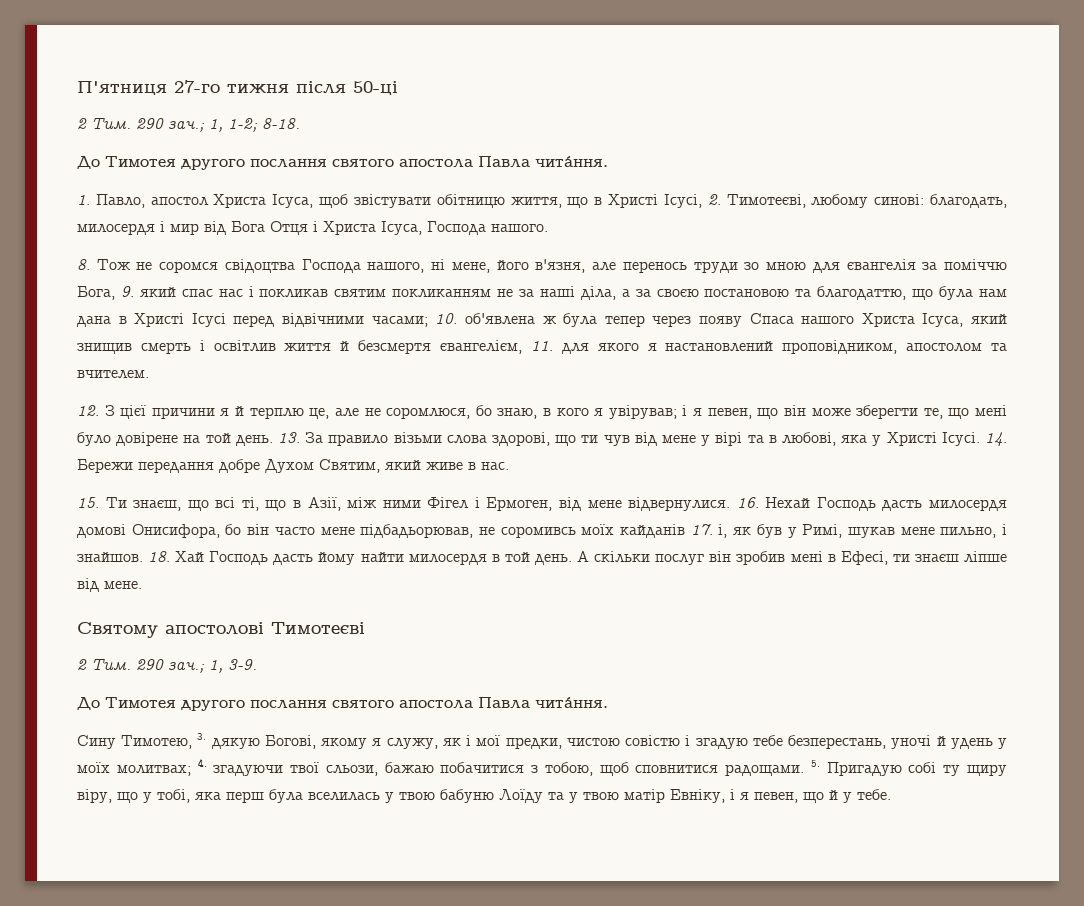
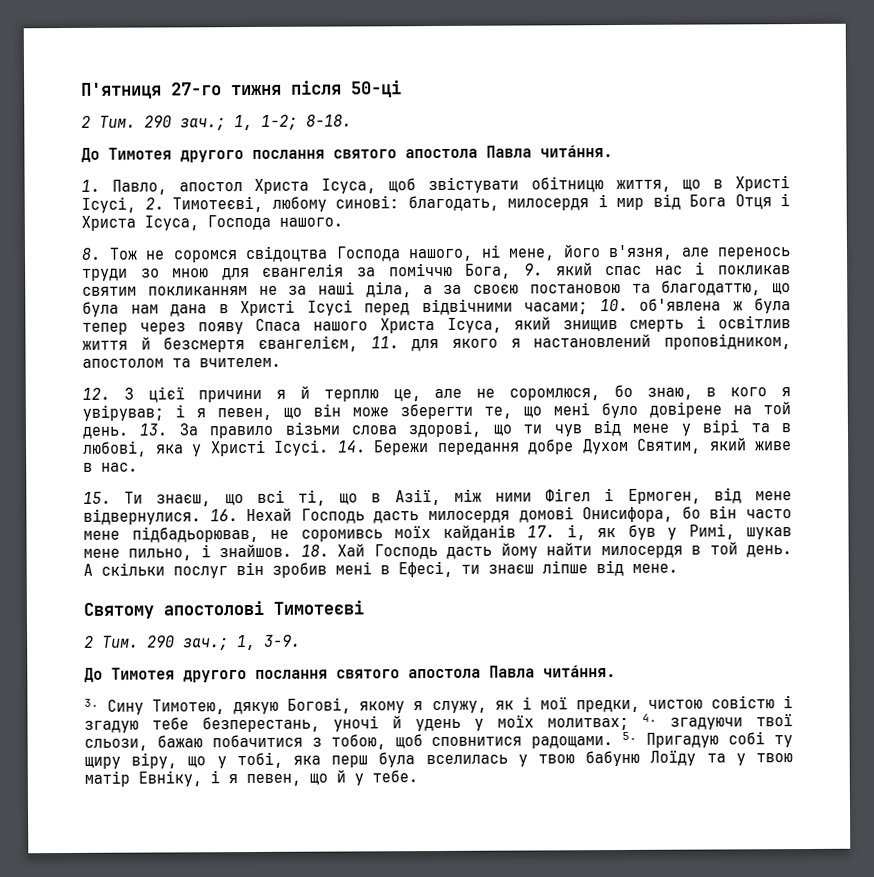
(608, 702) none -> [84,698,99,707] 3.
[197,733,207,740] 3. -> (226, 707) none

